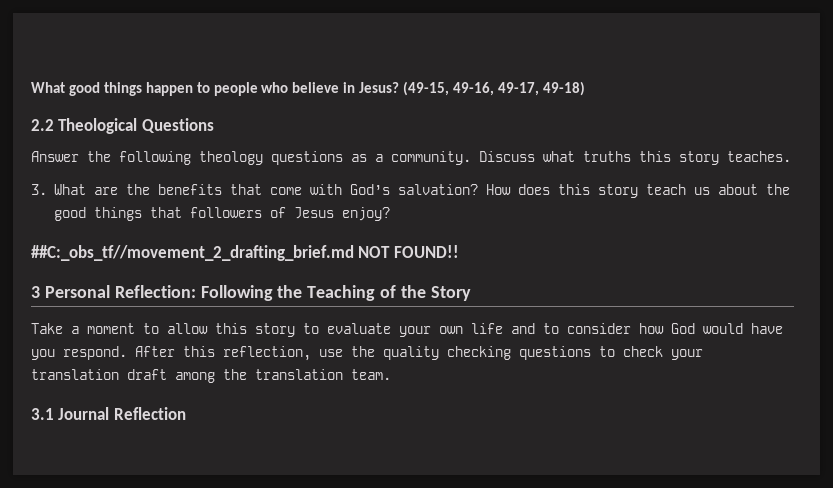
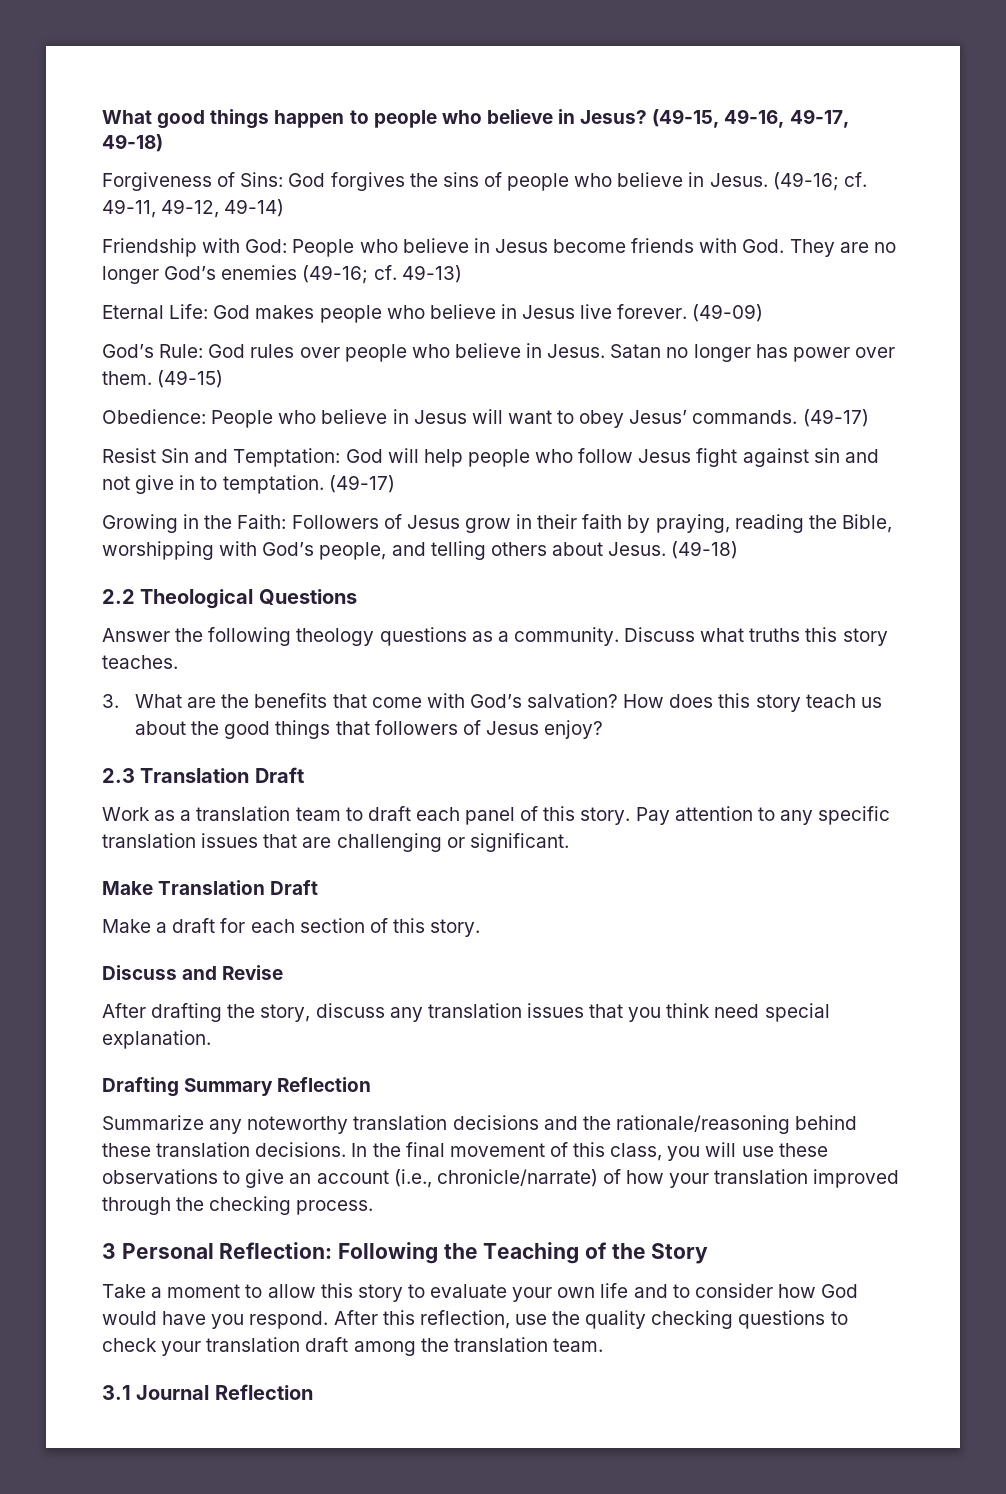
(585, 88) none -> [102,172,867,191] [102,199,285,218] [102,238,896,257] [102,265,462,284] [102,304,764,323] [102,343,895,362] [102,370,224,388] [102,409,869,428] [102,448,879,467] [102,475,395,494] [102,514,892,533] [102,541,739,560] // Forgiveness of Sins: God forgives the sins of people who believe in Jesus. (49-16; cf. 49-11, 49-12, 49-14) // Friendship with God: People who believe in Jesus become friends with God. They are no longer God’s enemies (49-16; cf. 49-13) // Eternal Life: God makes people who believe in Jesus live forever. (49-09) // God’s Rule: God rules over people who believe in Jesus. Satan no longer has power over them. (49-15) // Obedience: People who believe in Jesus will want to obey Jesus’ commands. (49-17) // Resist Sin and Temptation: God will help people who follow Jesus fight against sin and not give in to temptation. (49-17) // Growing in the Faith: Followers of Jesus grow in their faith by praying, reading the Bible, worshipping with God’s people, and telling others about Jesus. (49-18)
[31,245,459,261] ##C:_obs_tf//movement_2_drafting_brief.md NOT FOUND!! -> [102,767,304,783] [102,806,891,825] [102,833,569,852] [102,880,319,895] [102,918,481,937] [102,965,284,980] [102,1003,830,1022] [102,1030,211,1049] [102,1077,372,1097] [102,1115,858,1134] [102,1142,828,1161] [102,1169,900,1188] [102,1196,374,1215] 2.3 Translation Draft // Work as a translation team to draft each panel of this story. Pay attention to any specific translation issues that are challenging or significant. // Make Translation Draft // Make a draft for each section of this story. // Discuss and Revise // After drafting the story, discuss any translation issues that you think need special explanation. // Drafting Summary Reflection // Summarize any noteworthy translation decisions and the rationale/reasoning behind these translation decisions. In the final movement of this class, you will use these observations to give an account (i.e., chronicle/narrate) of how your translation improved through the checking process.

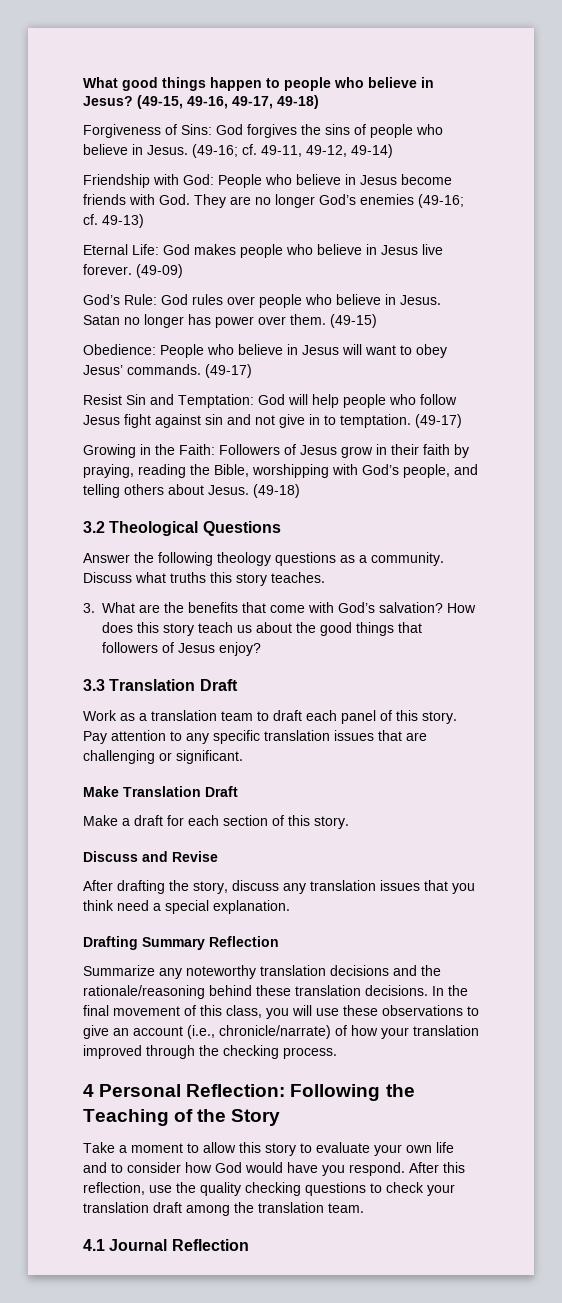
[102,589,135,604] 2.2 -> [83,521,105,533] 3.2
[102,768,135,783] 2.3 -> [83,679,105,691] 3.3
(760, 1011) none -> [153,903,161,911] a
[102,1243,116,1259] 3 -> [83,1084,94,1097] 4
[102,1385,131,1400] 3.1 -> [83,1239,105,1251] 4.1

